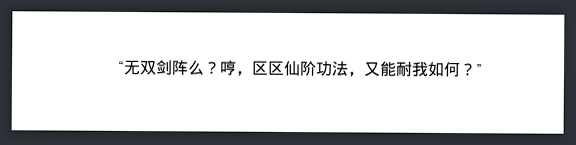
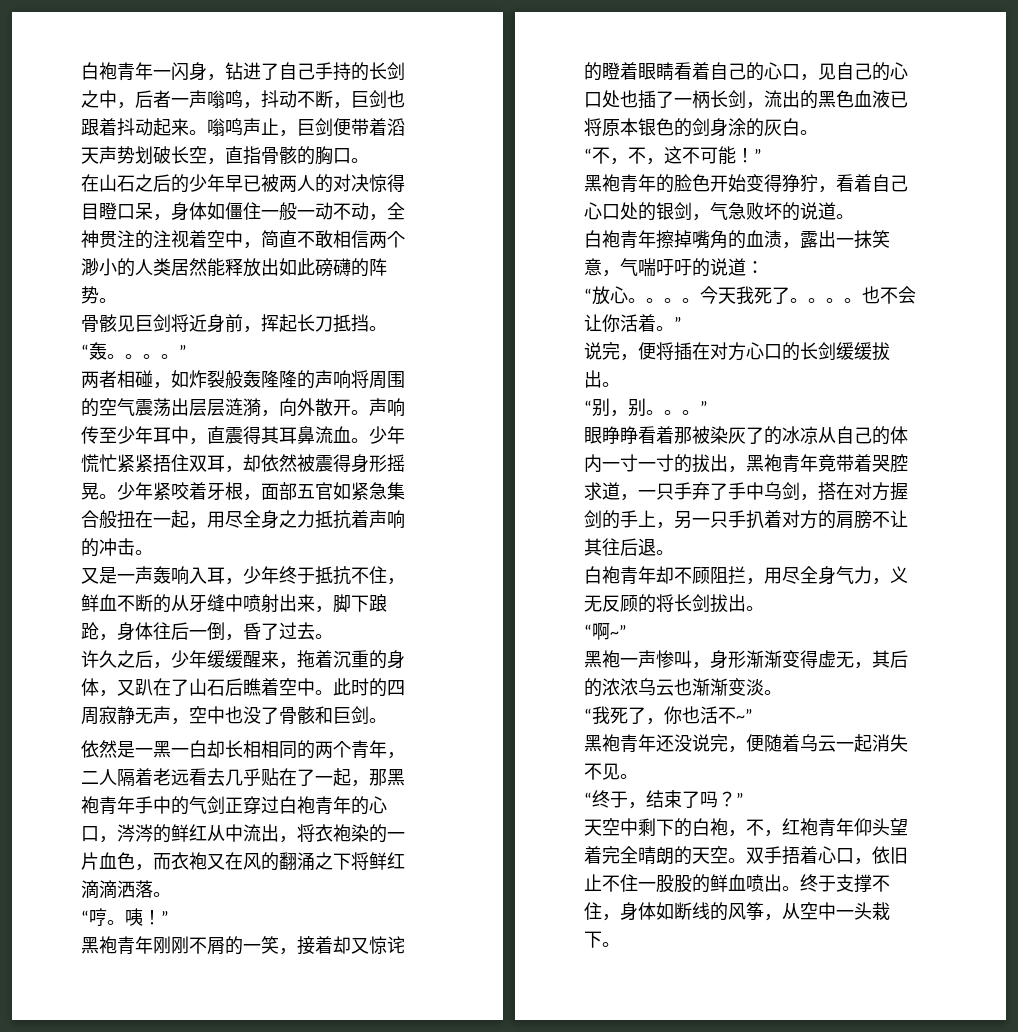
[116,59,483,78] “无双剑阵么？哼，区区仙阶功法，又能耐我如何？” -> [81,62,405,81] [81,90,405,109] [81,118,405,137] [81,146,369,165] [81,174,405,193] [81,202,405,221] [81,230,405,249] [81,258,387,277] [81,286,117,304] [81,314,387,333] [81,342,187,360] [81,370,405,389] [81,398,405,417] [81,426,405,445] [81,454,405,473] [81,482,405,501] [81,510,405,529] [81,538,153,557] [81,566,405,585] [81,594,387,613] [81,622,333,641] [81,650,405,669] [81,678,405,697] [81,706,387,725] [81,740,405,759] [81,768,405,787] [81,796,387,815] [81,824,405,843] [81,852,405,871] [81,880,171,898] [81,908,169,926] [81,936,405,955] [584,62,908,81] [584,90,908,109] [584,118,818,137] [584,146,762,165] [584,174,908,193] [584,202,854,221] [584,230,890,249] [584,258,764,277] [584,286,916,305] [584,314,682,332] [584,342,890,361] [584,370,620,388] [584,398,708,417] [584,426,908,445] [584,454,908,473] [584,482,908,501] [584,510,908,529] [584,538,674,556] [584,566,908,585] [584,594,764,613] [584,622,627,640] [584,650,908,669] [584,678,782,697] [584,706,753,725] [584,734,908,753] [584,763,638,780] [584,790,744,809] [584,818,908,837] [584,846,908,865] [584,874,890,893] [584,902,890,921] [584,931,620,948] 白袍青年一闪身，钻进了自己手持的长剑之中，后者一声嗡鸣，抖动不断，巨剑也跟着抖动起来。嗡鸣声止，巨剑便带着滔天声势划破长空，直指骨骸的胸口。 // 在山石之后的少年早已被两人的对决惊得目瞪口呆，身体如僵住一般一动不动，全神贯注的注视着空中，简直不敢相信两个渺小的人类居然能释放出如此磅礴的阵势。 // 骨骸见巨剑将近身前，挥起长刀抵挡。 // “轰。。。。” // 两者相碰，如炸裂般轰隆隆的声响将周围的空气震荡出层层涟漪，向外散开。声响传至少年耳中，直震得其耳鼻流血。少年慌忙紧紧捂住双耳，却依然被震得身形摇晃。少年紧咬着牙根，面部五官如紧急集合般扭在一起，用尽全身之力抵抗着声响的冲击。 // 又是一声轰响入耳，少年终于抵抗不住，鲜血不断的从牙缝中喷射出来，脚下踉跄，身体往后一倒，昏了过去。 // 许久之后，少年缓缓醒来，拖着沉重的身体，又趴在了山石后瞧着空中。此时的四周寂静无声，空中也没了骨骸和巨剑。 // 依然是一黑一白却长相相同的两个青年，二人隔着老远看去几乎贴在了一起，那黑袍青年手中的气剑正穿过白袍青年的心口，涔涔的鲜红从中流出，将衣袍染的一片血色，而衣袍又在风的翻涌之下将鲜红滴滴洒落。 // “哼。咦！” // 黑袍青年刚刚不屑的一笑，接着却又惊诧的瞪着眼睛看着自己的心口，见自己的心口处也插了一柄长剑，流出的黑色血液已将原本银色的剑身涂的灰白。 // “不，不，这不可能！” // 黑袍青年的脸色开始变得狰狞，看着自己心口处的银剑，气急败坏的说道。 // 白袍青年擦掉嘴角的血渍，露出一抹笑意，气喘吁吁的说道： // “放心。。。。今天我死了。。。。也不会让你活着。” // 说完，便将插在对方心口的长剑缓缓拔出。 // “别，别。。。” // 眼睁睁看着那被染灰了的冰凉从自己的体内一寸一寸的拔出，黑袍青年竟带着哭腔求道，一只手弃了手中乌剑，搭在对方握剑的手上，另一只手扒着对方的肩膀不让其往后退。 // 白袍青年却不顾阻拦，用尽全身气力，义无反顾的将长剑拔出。 // “啊~” // 黑袍一声惨叫，身形渐渐变得虚无，其后的浓浓乌云也渐渐变淡。 // “我死了，你也活不~” // 黑袍青年还没说完，便随着乌云一起消失不见。 // “终于，结束了吗？” // 天空中剩下的白袍，不，红袍青年仰头望着完全晴朗的天空。双手捂着心口，依旧止不住一股股的鲜血喷出。终于支撑不住，身体如断线的风筝，从空中一头栽下。

